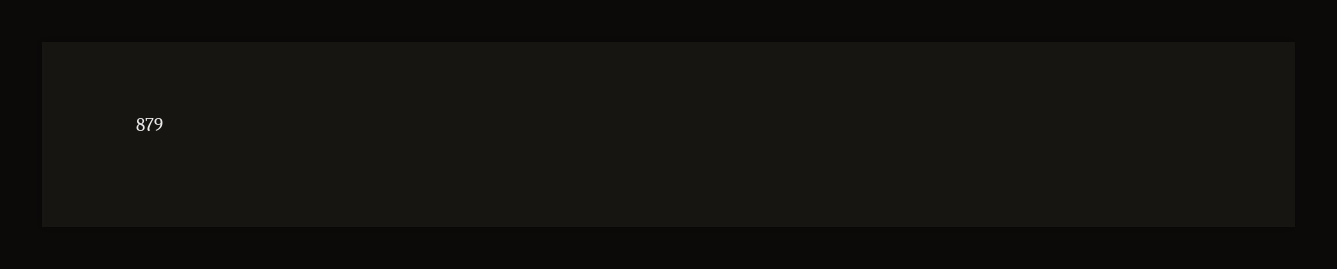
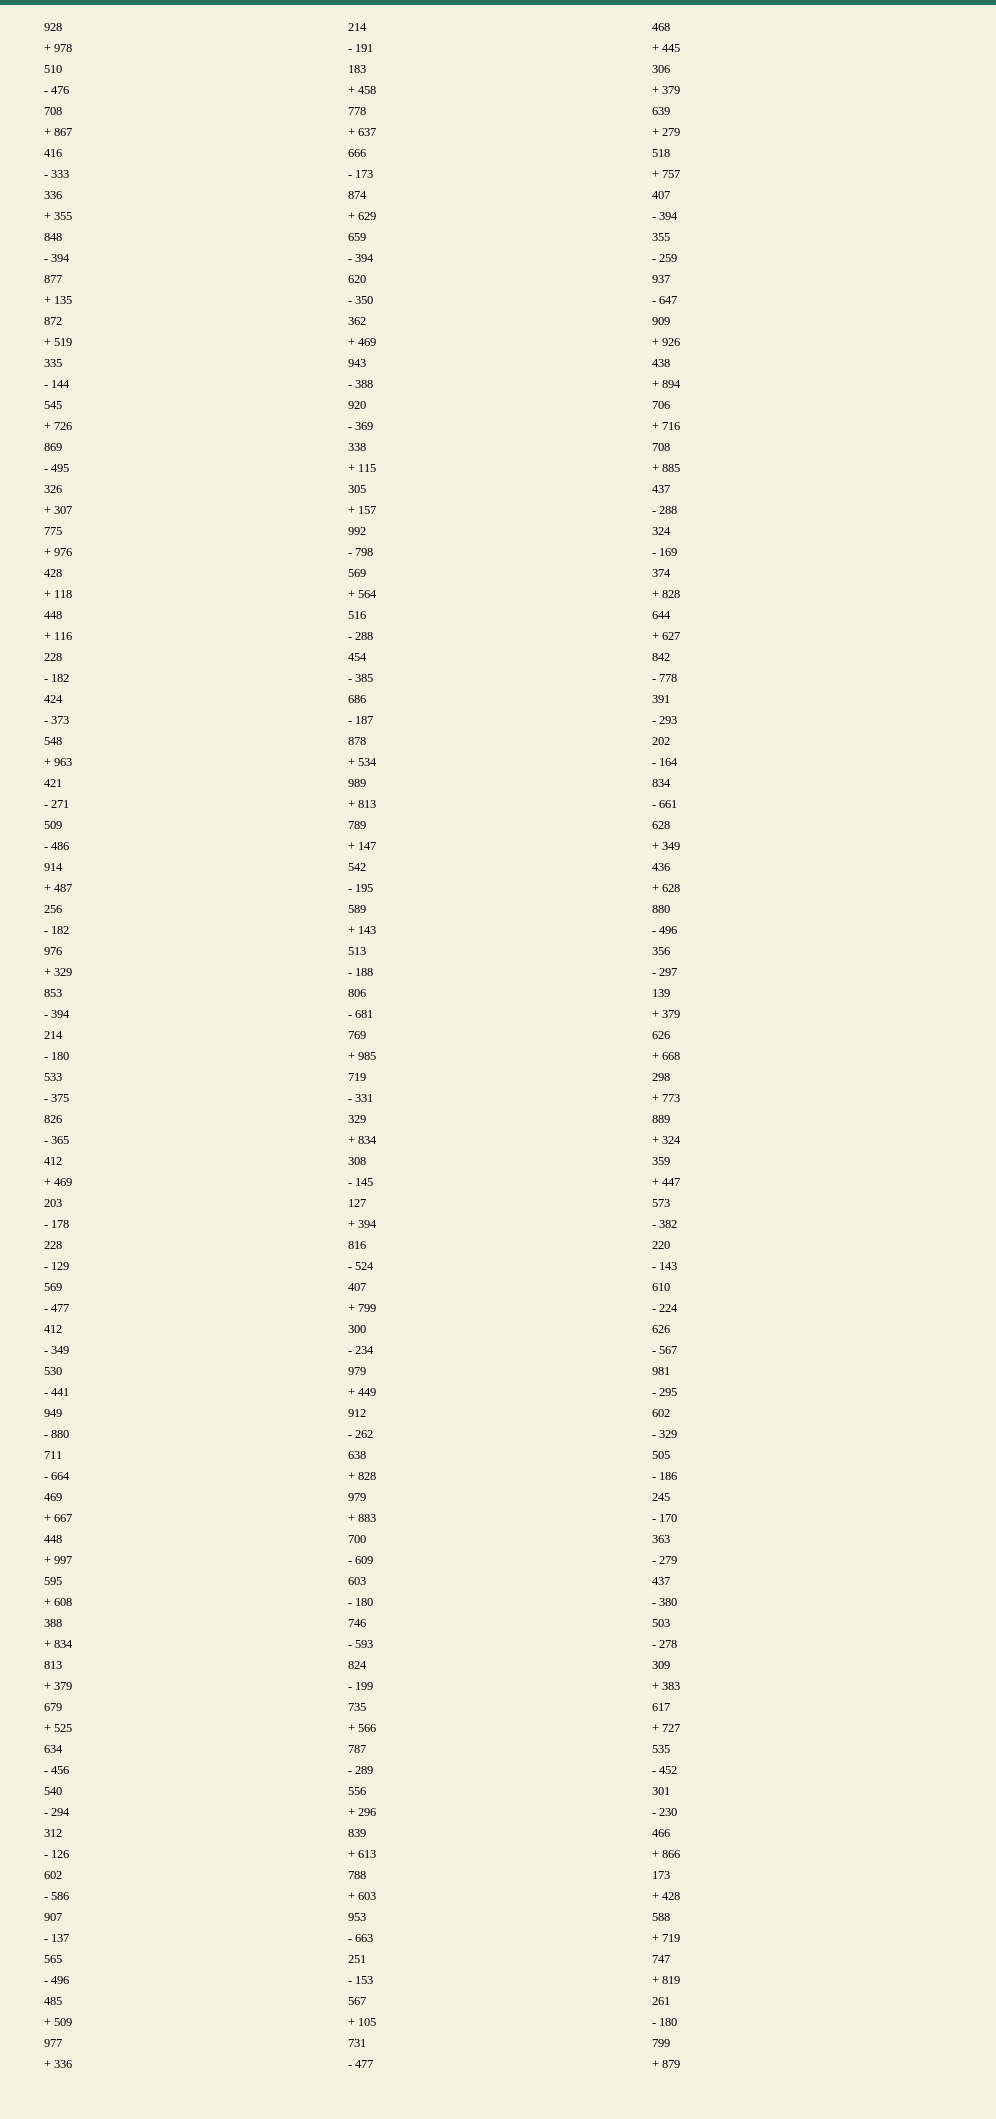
(136, 124) none -> [44,23,62,31] [44,44,73,52] [44,65,62,73] [44,86,70,94] [44,107,62,115] [44,128,73,136] [44,149,62,157] [44,170,70,178] [44,191,62,199] [44,212,73,220] [44,233,62,241] [44,254,71,262] [44,275,62,283] [44,296,73,304] [44,317,62,325] [44,338,73,346] [44,359,62,367] [44,380,71,388] [44,401,62,409] [44,422,73,430] [44,443,62,451] [44,464,70,472] [44,485,62,493] [44,506,73,514] [44,527,62,535] [44,548,73,556] [44,569,62,577] [44,590,73,598] [44,611,62,619] [44,632,73,640] [44,653,62,661] [44,674,70,682] [44,695,63,703] [44,716,70,724] [44,737,62,745] [44,758,73,766] [44,779,62,787] [44,800,70,808] [44,821,62,829] [44,842,70,850] [44,863,63,871] [44,884,73,892] [44,905,62,913] [44,926,70,934] [44,947,62,955] [44,968,73,976] [44,989,62,997] [44,1010,71,1018] [44,1031,63,1039] [44,1052,70,1060] [44,1073,62,1081] [44,1094,70,1102] [44,1115,62,1123] [44,1136,70,1144] [44,1157,62,1165] [44,1178,73,1186] [44,1199,62,1207] [44,1220,70,1228] [44,1241,62,1249] [44,1262,70,1270] [44,1283,62,1291] [44,1304,70,1312] [44,1325,62,1333] [44,1346,70,1354] [44,1367,62,1375] [44,1388,70,1396] [44,1409,62,1417] [44,1430,70,1438] [44,1451,62,1459] [44,1472,71,1480] [44,1493,62,1501] [44,1514,73,1522] [44,1535,62,1543] [44,1556,73,1564] [44,1577,62,1585] [44,1598,73,1606] [44,1619,62,1627] [44,1640,74,1648] [44,1661,62,1669] [44,1682,73,1690] [44,1703,62,1711] [44,1724,73,1732] [44,1745,63,1753] [44,1766,70,1774] [44,1787,62,1795] [44,1808,71,1816] [44,1829,62,1837] [44,1850,70,1858] [44,1871,62,1879] [44,1892,70,1900] [44,1913,62,1921] [44,1934,70,1942] [44,1955,62,1963] [44,1976,70,1984] [44,1997,62,2005] [44,2018,73,2026] [44,2039,62,2047] [44,2060,73,2068] [348,23,367,31] [348,44,374,52] [348,65,366,73] [348,86,377,94] [348,107,366,115] [348,128,377,136] [348,149,366,157] [348,170,374,178] [348,191,367,199] [348,212,377,220] [348,233,366,241] [348,254,375,262] [348,275,366,283] [348,296,374,304] [348,317,366,325] [348,338,377,346] [348,359,366,367] [348,380,374,388] [348,401,366,409] [348,422,374,430] [348,443,366,451] [348,464,377,472] [348,485,366,493] [348,506,377,514] [348,527,366,535] [348,548,374,556] [348,569,366,577] [348,590,378,598] [348,611,366,619] [348,632,374,640] [348,653,367,661] [348,674,374,682] [348,695,366,703] [348,716,374,724] [348,737,366,745] [348,758,378,766] [348,779,366,787] [348,800,377,808] [348,821,366,829] [348,842,377,850] [348,863,366,871] [348,884,374,892] [348,905,366,913] [348,926,377,934] [348,947,366,955] [348,968,374,976] [348,989,366,997] [348,1010,374,1018] [348,1031,366,1039] [348,1052,377,1060] [348,1073,366,1081] [348,1094,374,1102] [348,1115,366,1123] [348,1136,378,1144] [348,1157,366,1165] [348,1178,374,1186] [348,1199,366,1207] [348,1220,378,1228] [348,1241,366,1249] [348,1262,375,1270] [348,1283,366,1291] [348,1304,377,1312] [348,1325,366,1333] [348,1346,375,1354] [348,1367,366,1375] [348,1388,377,1396] [348,1409,366,1417] [348,1430,374,1438] [348,1451,366,1459] [348,1472,377,1480] [348,1493,366,1501] [348,1514,377,1522] [348,1535,366,1543] [348,1556,374,1564] [348,1577,366,1585] [348,1598,374,1606] [348,1619,366,1627] [348,1640,374,1648] [348,1661,367,1669] [348,1682,374,1690] [348,1703,366,1711] [348,1724,377,1732] [348,1745,366,1753] [348,1766,374,1774] [348,1787,366,1795] [348,1808,377,1816] [348,1829,366,1837] [348,1850,377,1858] [348,1871,366,1879] [348,1892,377,1900] [348,1913,366,1921] [348,1934,374,1942] [348,1955,366,1963] [348,1976,374,1984] [348,1997,366,2005] [348,2018,377,2026] [348,2039,366,2047] [348,2060,374,2068] [652,23,670,31] [652,44,681,52] [652,65,670,73] [652,86,681,94] [652,107,670,115] [652,128,681,136] [652,149,670,157] [652,170,681,178] [652,191,670,199] [652,212,679,220] [652,233,670,241] [652,254,678,262] [652,275,670,283] [652,296,678,304] [652,317,670,325] [652,338,681,346] [652,359,670,367] [652,380,682,388] [652,401,670,409] [652,422,681,430] [652,443,670,451] [652,464,681,472] [652,485,670,493] [652,506,678,514] [652,527,671,535] [652,548,678,556] [652,569,671,577] [652,590,681,598] [652,611,671,619] [652,632,681,640] [652,653,670,661] [652,674,678,682] [652,695,670,703] [652,716,678,724] [652,737,670,745] [652,758,679,766] [652,779,671,787] [652,800,678,808] [652,821,670,829] [652,842,681,850] [652,863,670,871] [652,884,681,892] [652,905,670,913] [652,926,678,934] [652,947,670,955] [652,968,678,976] [652,989,670,997] [652,1010,681,1018] [652,1031,670,1039] [652,1052,681,1060] [652,1073,670,1081] [652,1094,681,1102] [652,1115,670,1123] [652,1136,682,1144] [652,1157,670,1165] [652,1178,681,1186] [652,1199,670,1207] [652,1220,678,1228] [652,1241,670,1249] [652,1262,678,1270] [652,1283,670,1291] [652,1304,679,1312] [652,1325,670,1333] [652,1346,678,1354] [652,1367,670,1375] [652,1388,678,1396] [652,1409,670,1417] [652,1430,678,1438] [652,1451,670,1459] [652,1472,678,1480] [652,1493,670,1501] [652,1514,678,1522] [652,1535,670,1543] [652,1556,678,1564] [652,1577,670,1585] [652,1598,678,1606] [652,1619,670,1627] [652,1640,678,1648] [652,1661,670,1669] [652,1682,681,1690] [652,1703,670,1711] [652,1724,681,1732] [652,1745,670,1753] [652,1766,678,1774] [652,1787,670,1795] [652,1808,678,1816] [652,1829,670,1837] [652,1850,681,1858] [652,1871,670,1879] [652,1892,681,1900] [652,1913,670,1921] [652,1934,681,1942] [652,1955,670,1963] [652,1976,681,1984] [652,1997,670,2005] [652,2018,678,2026] [652,2039,670,2047] [652,2060,659,2068] 928 // + 978 // 510 // - 476 // 708 // + 867 // 416 // - 333 // 336 // + 355 // 848 // - 394 // 877 // + 135 // 872 // + 519 // 335 // - 144 // 545 // + 726 // 869 // - 495 // 326 // + 307 // 775 // + 976 // 428 // + 118 // 448 // + 116 // 228 // - 182 // 424 // - 373 // 548 // + 963 // 421 // - 271 // 509 // - 486 // 914 // + 487 // 256 // - 182 // 976 // + 329 // 853 // - 394 // 214 // - 180 // 533 // - 375 // 826 // - 365 // 412 // + 469 // 203 // - 178 // 228 // - 129 // 569 // - 477 // 412 // - 349 // 530 // - 441 // 949 // - 880 // 711 // - 664 // 469 // + 667 // 448 // + 997 // 595 // + 608 // 388 // + 834 // 813 // + 379 // 679 // + 525 // 634 // - 456 // 540 // - 294 // 312 // - 126 // 602 // - 586 // 907 // - 137 // 565 // - 496 // 485 // + 509 // 977 // + 336 // 214 // - 191 // 183 // + 458 // 778 // + 637 // 666 // - 173 // 874 // + 629 // 659 // - 394 // 620 // - 350 // 362 // + 469 // 943 // - 388 // 920 // - 369 // 338 // + 115 // 305 // + 157 // 992 // - 798 // 569 // + 564 // 516 // - 288 // 454 // - 385 // 686 // - 187 // 878 // + 534 // 989 // + 813 // 789 // + 147 // 542 // - 195 // 589 // + 143 // 513 // - 188 // 806 // - 681 // 769 // + 985 // 719 // - 331 // 329 // + 834 // 308 // - 145 // 127 // + 394 // 816 // - 524 // 407 // + 799 // 300 // - 234 // 979 // + 449 // 912 // - 262 // 638 // + 828 // 979 // + 883 // 700 // - 609 // 603 // - 180 // 746 // - 593 // 824 // - 199 // 735 // + 566 // 787 // - 289 // 556 // + 296 // 839 // + 613 // 788 // + 603 // 953 // - 663 // 251 // - 153 // 567 // + 105 // 731 // - 477 // 468 // + 445 // 306 // + 379 // 639 // + 279 // 518 // + 757 // 407 // - 394 // 355 // - 259 // 937 // - 647 // 909 // + 926 // 438 // + 894 // 706 // + 716 // 708 // + 885 // 437 // - 288 // 324 // - 169 // 374 // + 828 // 644 // + 627 // 842 // - 778 // 391 // - 293 // 202 // - 164 // 834 // - 661 // 628 // + 349 // 436 // + 628 // 880 // - 496 // 356 // - 297 // 139 // + 379 // 626 // + 668 // 298 // + 773 // 889 // + 324 // 359 // + 447 // 573 // - 382 // 220 // - 143 // 610 // - 224 // 626 // - 567 // 981 // - 295 // 602 // - 329 // 505 // - 186 // 245 // - 170 // 363 // - 279 // 437 // - 380 // 503 // - 278 // 309 // + 383 // 617 // + 727 // 535 // - 452 // 301 // - 230 // 466 // + 866 // 173 // + 428 // 588 // + 719 // 747 // + 819 // 261 // - 180 // 799 // +

